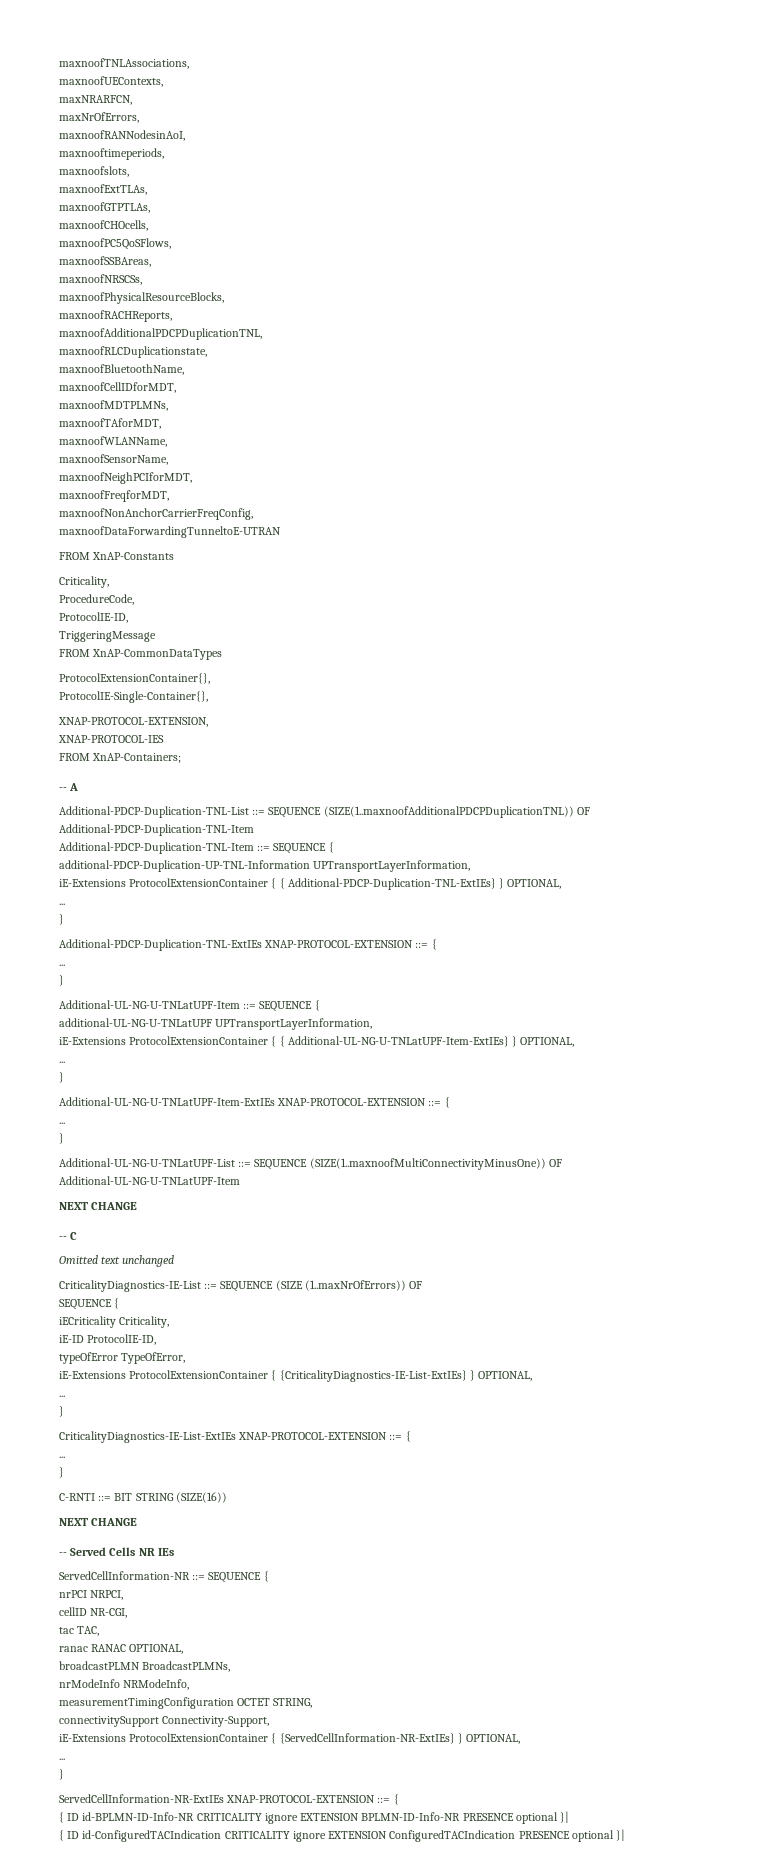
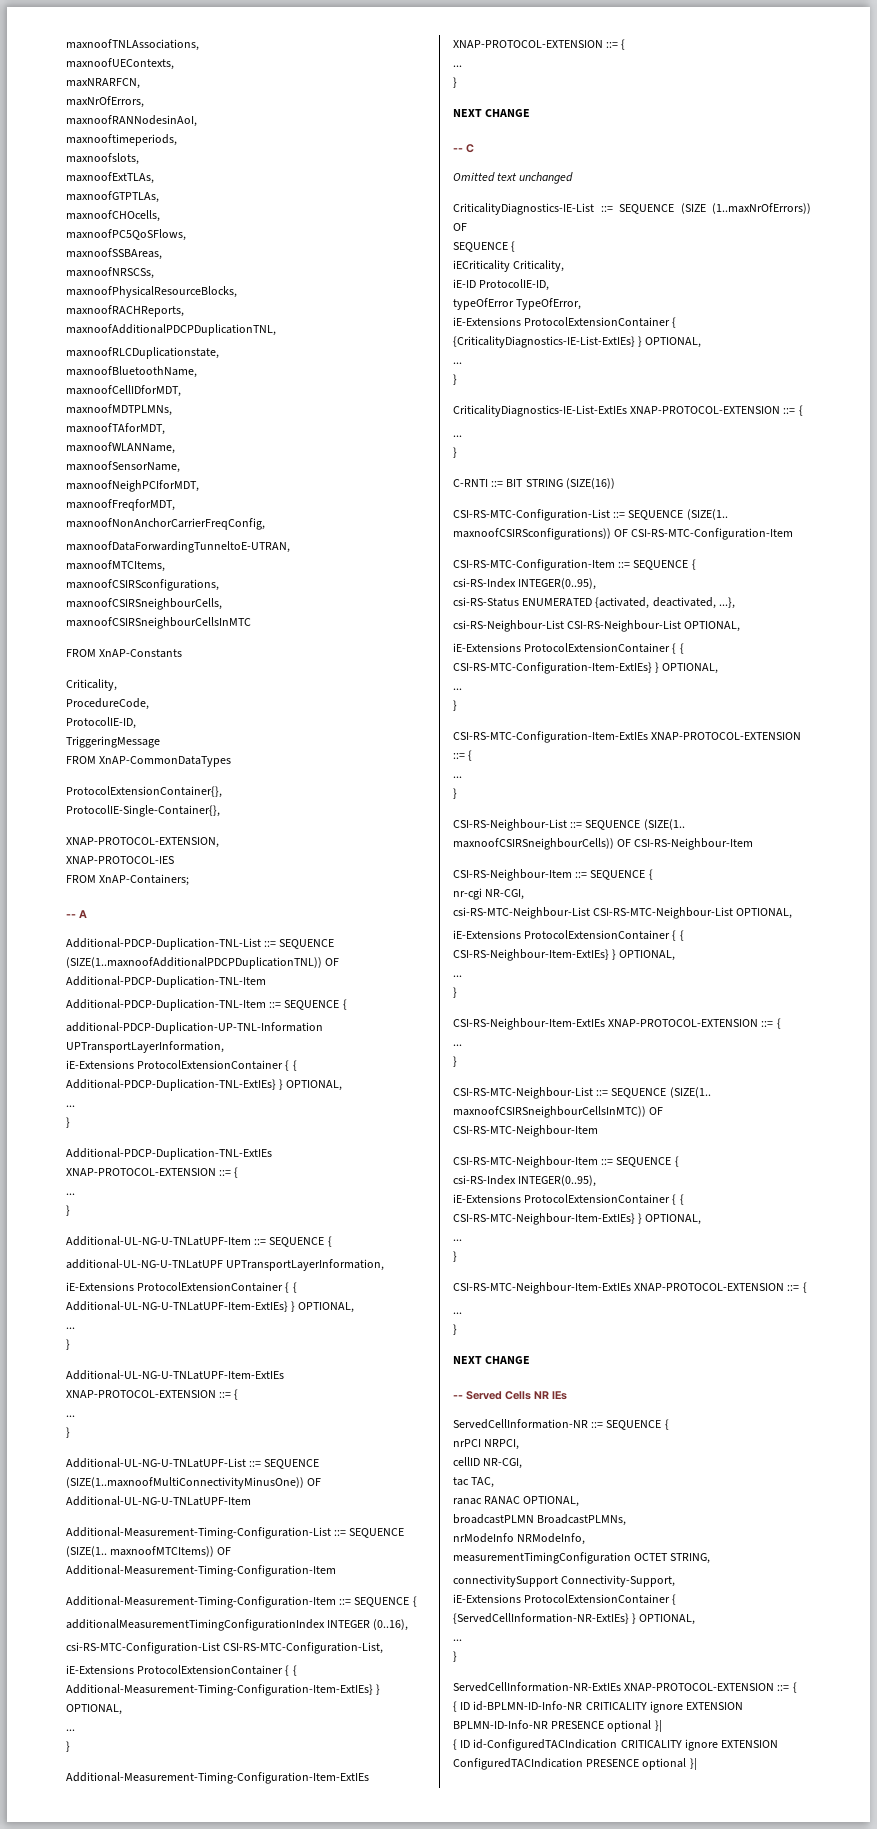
[59,526,281,538] maxnoofDataForwardingTunneltoE-UTRAN -> [66,541,290,553] [66,560,165,572] [66,579,219,591] [66,598,222,610] [66,617,251,629] maxnoofDataForwardingTunneltoE-UTRAN, // maxnoofMTCItems, // maxnoofCSIRSconfigurations, // maxnoofCSIRSneighbourCells, // maxnoofCSIRSneighbourCellsInMTC
(240, 1180) none -> [66,1527,405,1539] [66,1546,232,1557] [66,1565,336,1577] [66,1596,417,1608] [66,1619,409,1631] [66,1642,384,1654] [66,1665,297,1676] [66,1684,381,1696] [66,1704,122,1715] [66,1729,75,1731] [66,1741,70,1752] [66,1772,369,1784] [453,39,626,50] [453,65,462,67] [453,77,457,88] // Additional-Measurement-Timing-Configuration-List ::= SEQUENCE (SIZE(1.. maxnoofMTCItems)) OF Additional-Measurement-Timing-Configuration-Item // Additional-Measurement-Timing-Configuration-Item ::= SEQUENCE { // additionalMeasurementTimingConfigurationIndex INTEGER (0..16), // csi-RS-MTC-Configuration-List CSI-RS-MTC-Configuration-List, // iE-Extensions ProtocolExtensionContainer { { Additional-Measurement-Timing-Configuration-Item-ExtIEs} } OPTIONAL, // ... // } // Additional-Measurement-Timing-Configuration-Item-ExtIEs XNAP-PROTOCOL-EXTENSION ::= { // ... // }
(227, 1497) none -> [453,509,728,521] [453,528,794,540] [453,559,696,571] [453,578,597,590] [453,597,735,609] [453,620,741,632] [453,643,684,654] [453,662,719,674] [453,688,462,690] [453,700,457,711] [453,731,802,743] [453,750,473,761] [453,776,462,778] [453,788,457,799] [453,819,685,831] [453,838,754,850] [453,869,653,881] [453,888,525,900] [453,907,793,919] [453,930,684,941] [453,949,676,961] [453,975,462,977] [453,987,457,998] [453,1018,781,1030] [453,1044,462,1046] [453,1056,457,1067] [453,1087,711,1099] [453,1106,664,1118] [453,1125,598,1137] [453,1156,679,1168] [453,1175,597,1187] [453,1194,684,1205] [453,1213,702,1225] [453,1239,462,1241] [453,1251,457,1262] [453,1282,807,1294] [453,1312,462,1314] [453,1324,457,1335] // CSI-RS-MTC-Configuration-List ::= SEQUENCE (SIZE(1.. maxnoofCSIRSconfigurations)) OF CSI-RS-MTC-Configuration-Item // CSI-RS-MTC-Configuration-Item ::= SEQUENCE { // csi-RS-Index INTEGER(0..95), // csi-RS-Status ENUMERATED {activated, deactivated, ...}, // csi-RS-Neighbour-List CSI-RS-Neighbour-List OPTIONAL, // iE-Extensions ProtocolExtensionContainer { { CSI-RS-MTC-Configuration-Item-ExtIEs} } OPTIONAL, // ... // } // CSI-RS-MTC-Configuration-Item-ExtIEs XNAP-PROTOCOL-EXTENSION ::= { // ... // } // CSI-RS-Neighbour-List ::= SEQUENCE (SIZE(1.. maxnoofCSIRSneighbourCells)) OF CSI-RS-Neighbour-Item // CSI-RS-Neighbour-Item ::= SEQUENCE { // nr-cgi NR-CGI, // csi-RS-MTC-Neighbour-List CSI-RS-MTC-Neighbour-List OPTIONAL, // iE-Extensions ProtocolExtensionContainer { { CSI-RS-Neighbour-Item-ExtIEs} } OPTIONAL, // ... // } // CSI-RS-Neighbour-Item-ExtIEs XNAP-PROTOCOL-EXTENSION ::= { // ... // } // CSI-RS-MTC-Neighbour-List ::= SEQUENCE (SIZE(1.. maxnoofCSIRSneighbourCellsInMTC)) OF CSI-RS-MTC-Neighbour-Item // CSI-RS-MTC-Neighbour-Item ::= SEQUENCE { // csi-RS-Index INTEGER(0..95), // iE-Extensions ProtocolExtensionContainer { { CSI-RS-MTC-Neighbour-Item-ExtIEs} } OPTIONAL, // ... // } // CSI-RS-MTC-Neighbour-Item-ExtIEs XNAP-PROTOCOL-EXTENSION ::= { // ... // }

